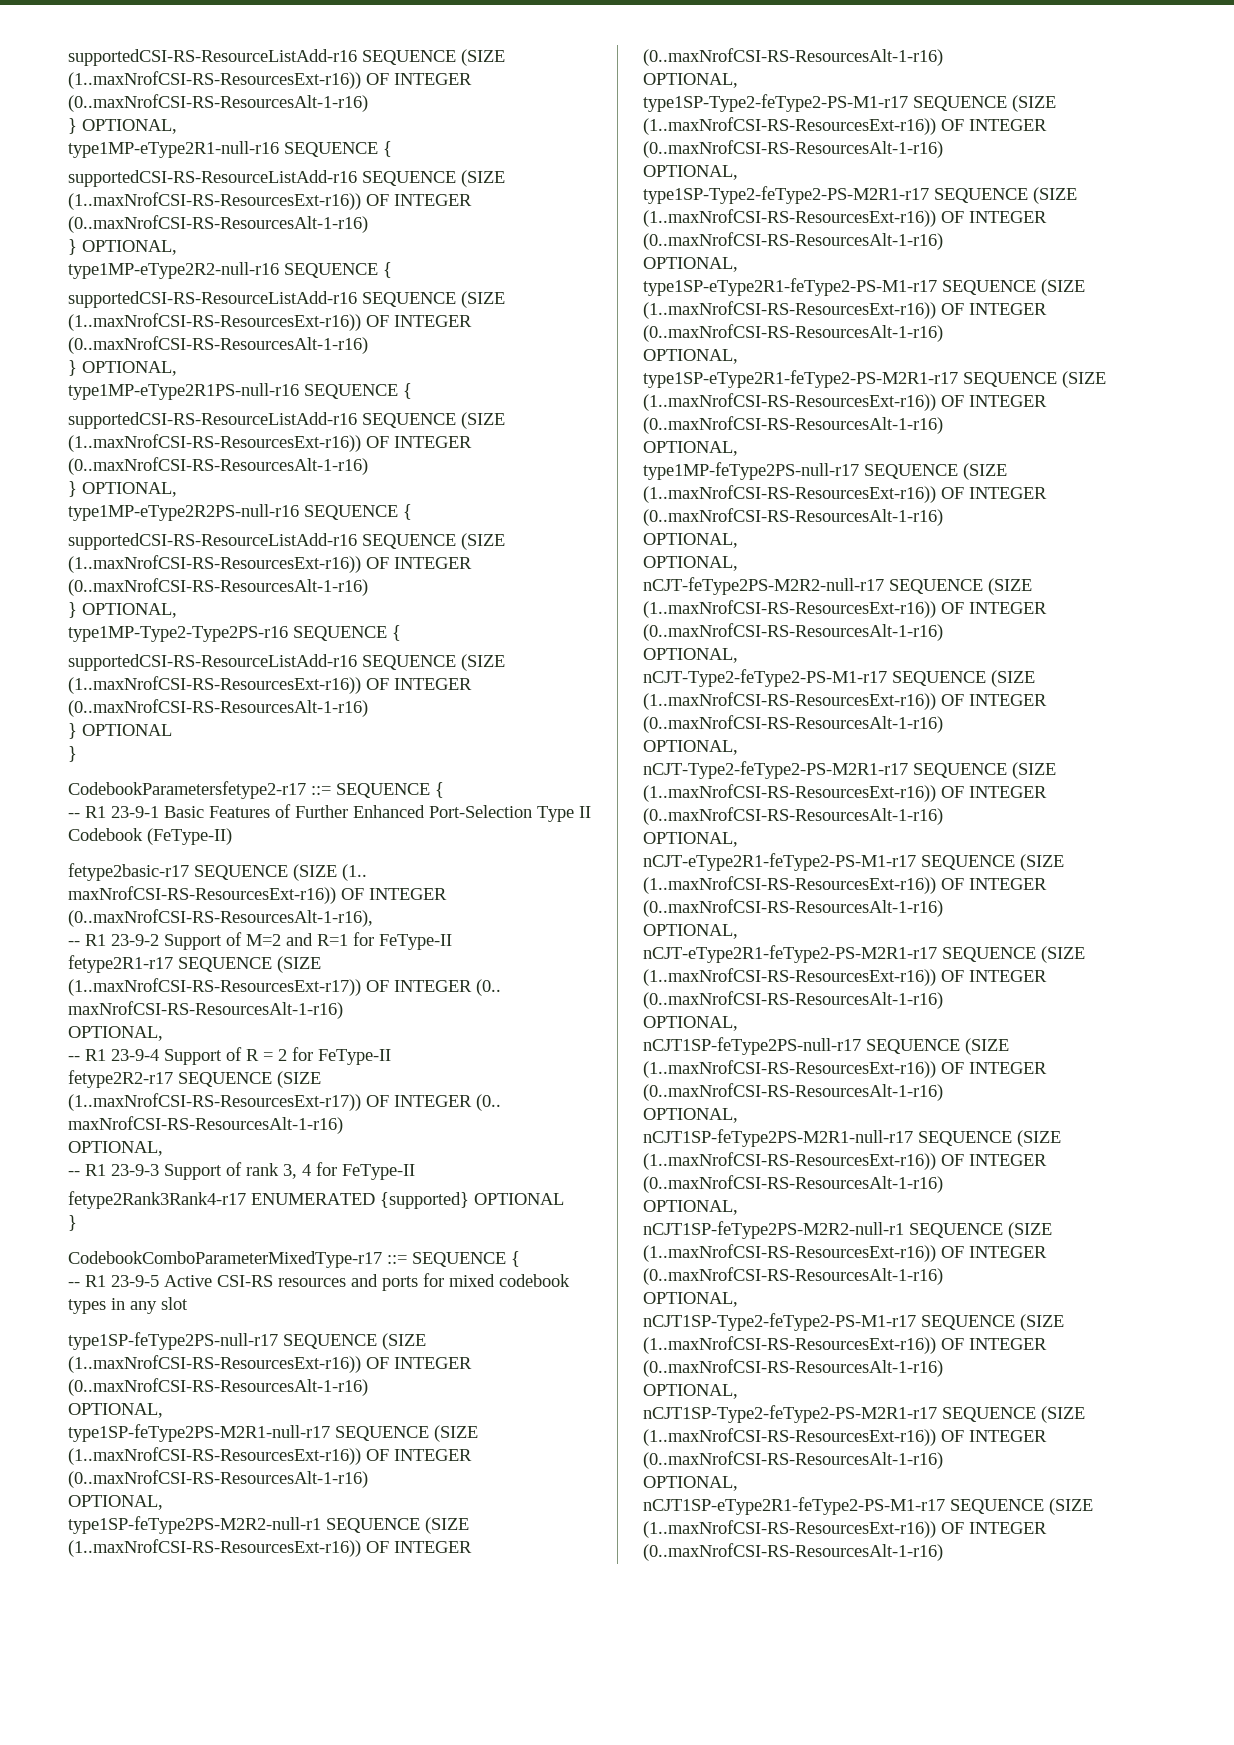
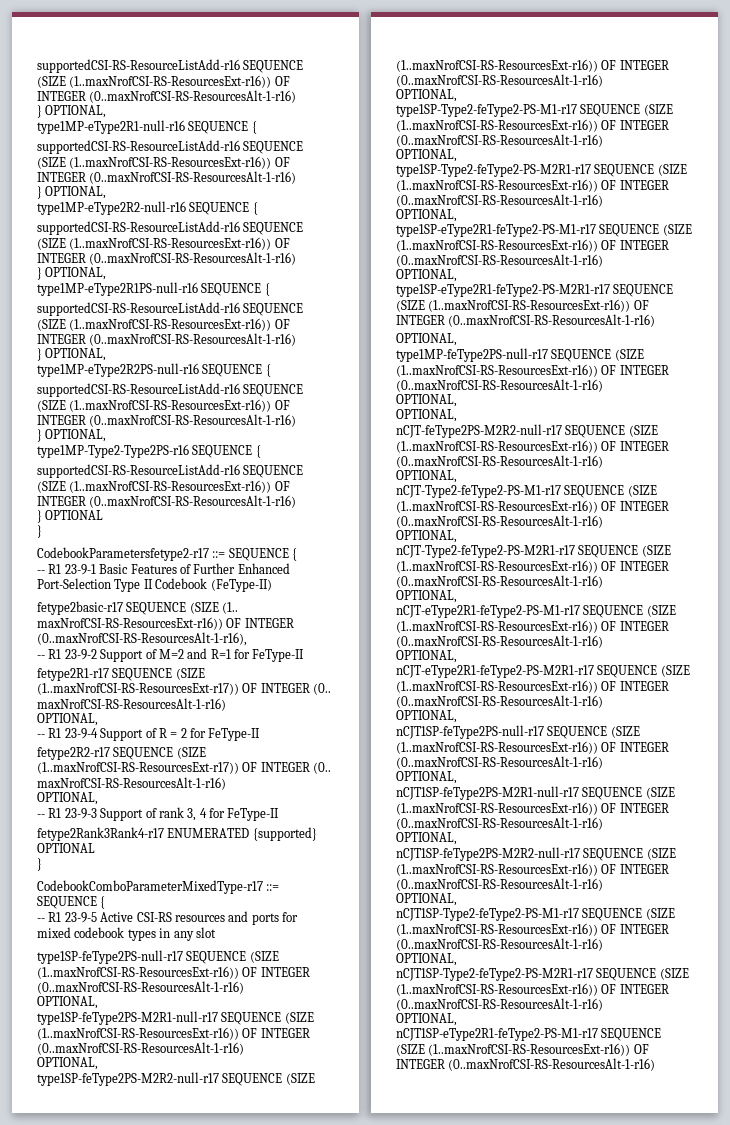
[68,1516,321,1534] type1SP-feType2PS-M2R2-null-r1 -> [37,1072,219,1086] type1SP-feType2PS-M2R2-null-r17
[643,1221,904,1239] nCJT1SP-feType2PS-M2R2-null-r1 -> [396,847,580,861] nCJT1SP-feType2PS-M2R2-null-r17

